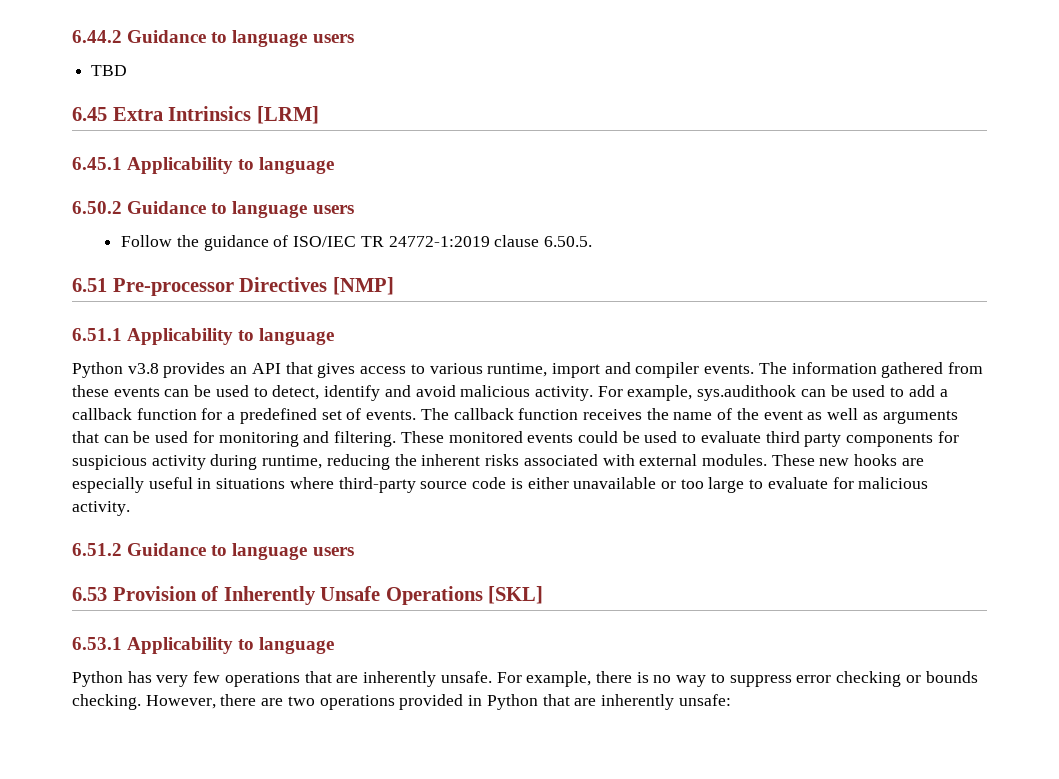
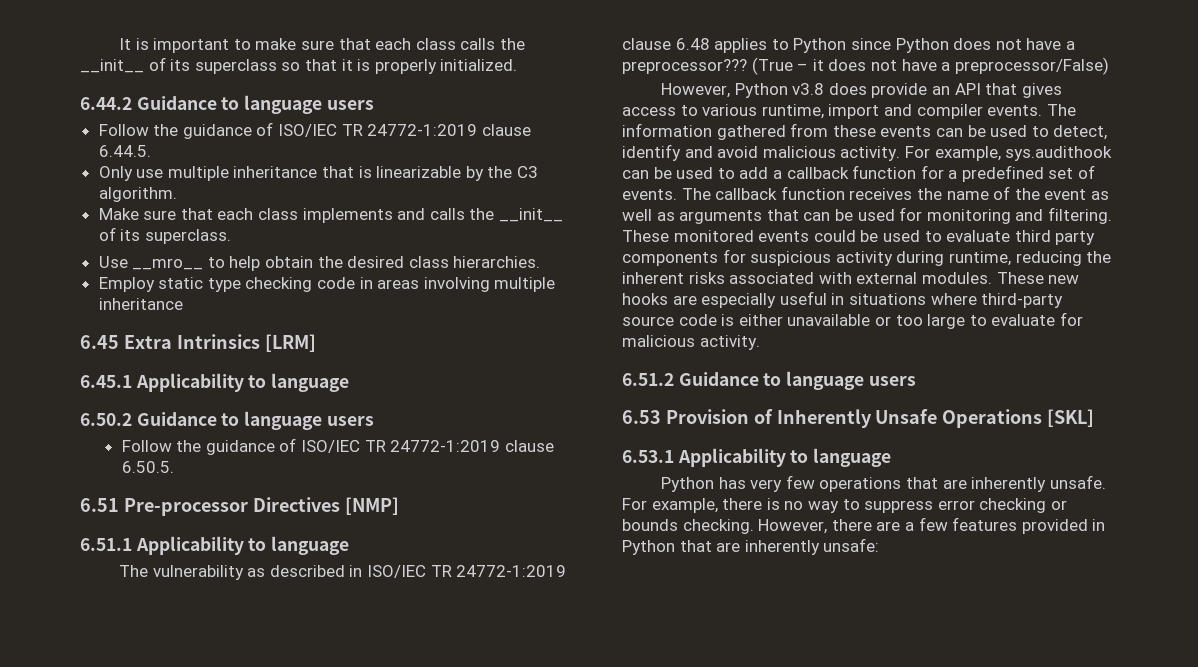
(72, 36) none -> [119,38,525,53] [80,57,518,74] It is important to make sure that each class calls the __init__ of its superclass so that it is properly initialized. //
[91,65,128,76] TBD -> [98,122,531,139] [98,145,151,157] [98,166,539,181] [98,187,177,202] [98,208,564,223] [98,227,231,244] [98,256,541,271] [98,277,556,292] [98,298,183,310] Follow the guidance of ISO/IEC TR 24772-1:2019 clause 6.44.5. // Only use multiple inheritance that is linearizable by the C3 algorithm. // Make sure that each class implements and calls the __init__ of its superclass. // Use __mro__ to help obtain the desired class hierarchies. // Employ static type checking code in areas involving multiple inheritance
[72,362,226,378] Python v3.8 provides -> [119,565,567,580] [622,38,1075,53] [622,57,1109,75] [661,83,928,98] The vulnerability as described in ISO/IEC TR 24772-1:2019 clause 6.48 applies to Python since Python does not have a preprocessor??? (True – it does not have a preprocessor/False) // However, Python v3.8 does provide
[287,695,395,710] two operations -> [904,517,1018,531] a few features

